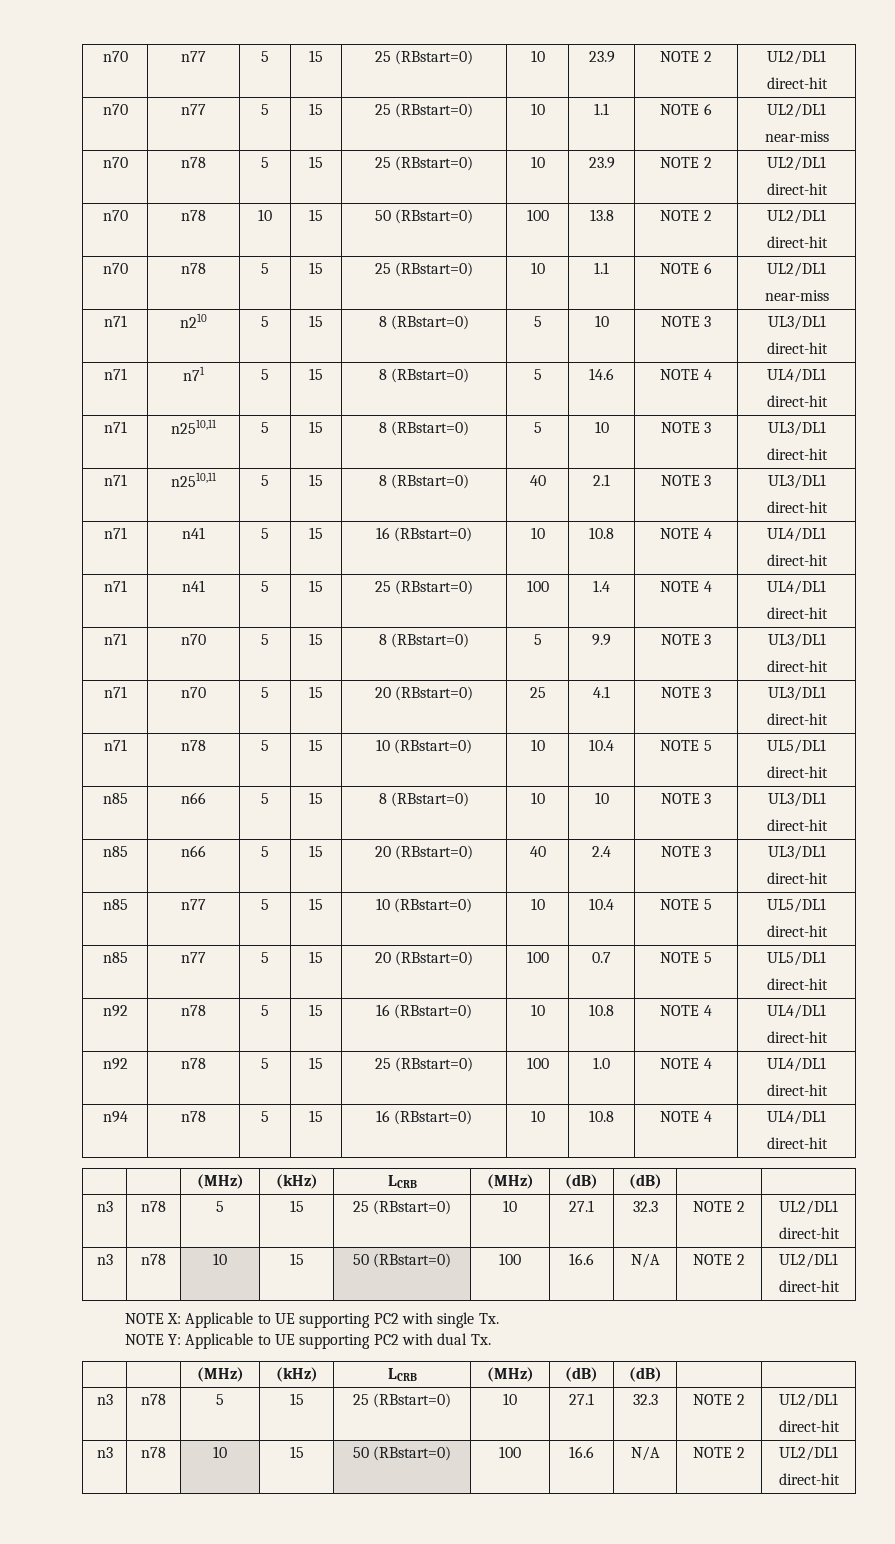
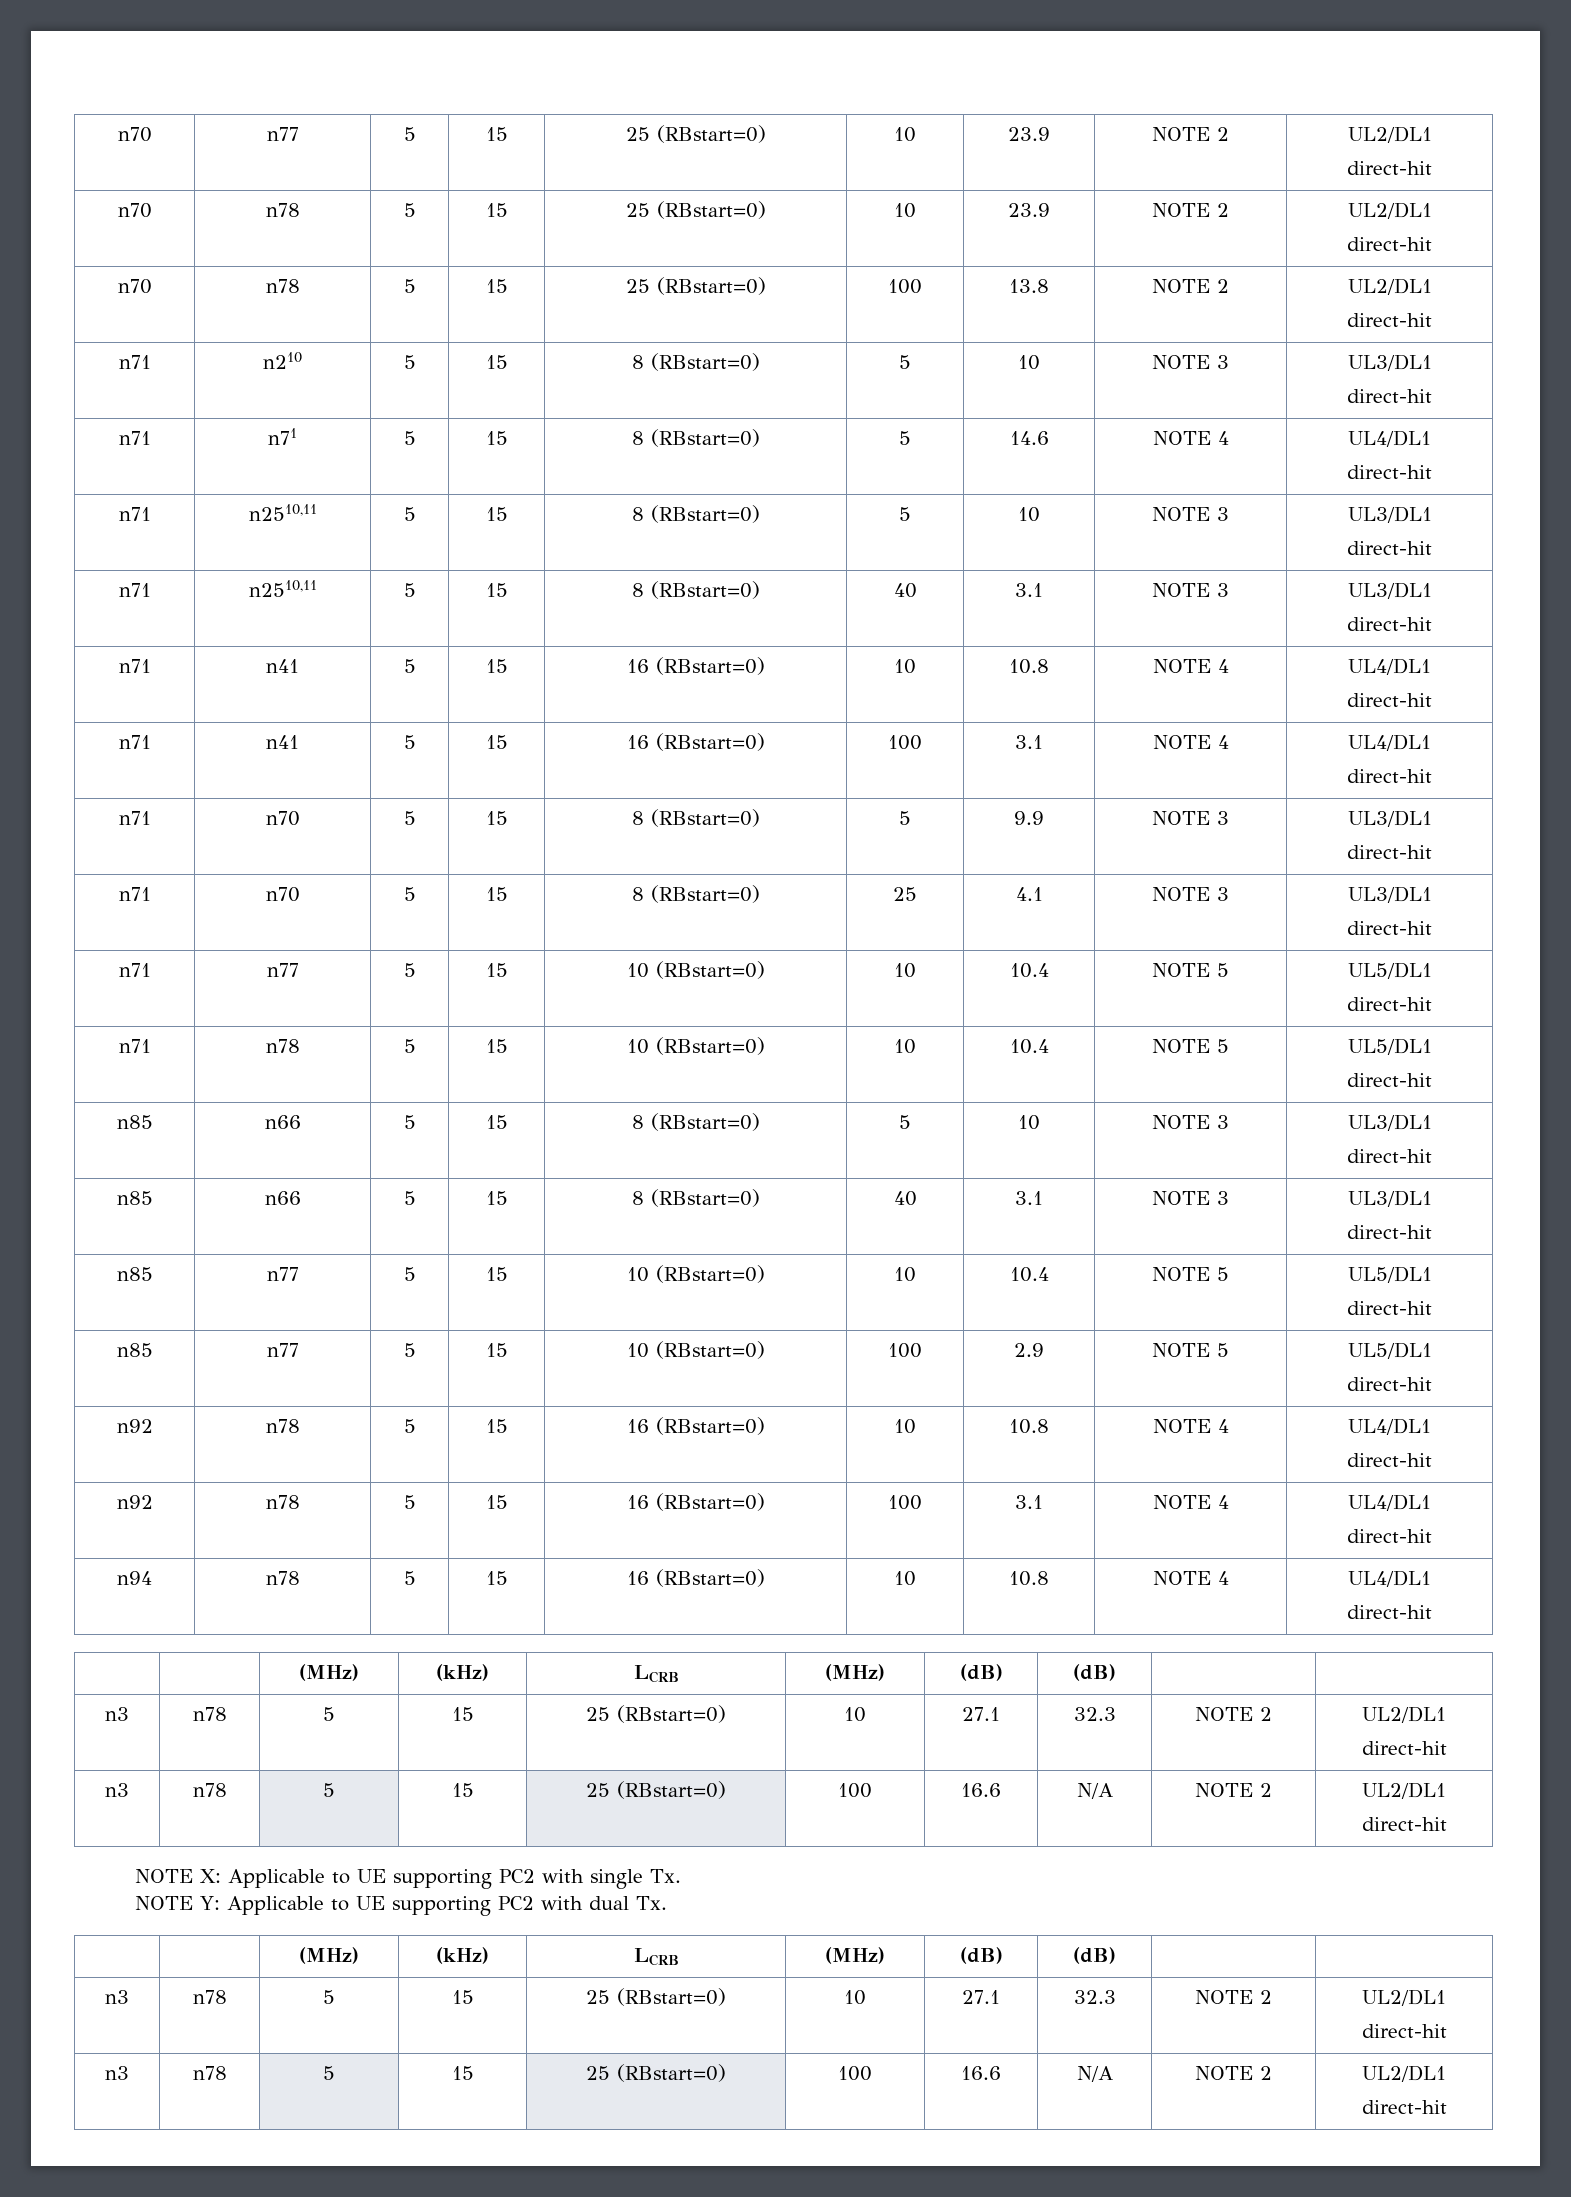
[102,104,128,115] [181,104,206,115] [261,104,269,115] [309,103,323,115] [374,103,474,118] [530,103,545,115] [594,103,609,115] [660,103,712,115] [767,103,826,118] [764,131,829,142] // n70 | n77 | 5 | 15 | 25 (RBstart=0) | 10 | 1.1 | NOTE 6 | UL2/DL1 // near-miss -> (1432, 168) none
[258,209,272,221] [309,209,323,221] [374,210,391,221] 10 | 15 | 50 -> [403,279,416,293] [485,279,508,293] [625,279,650,293] 5 | 15 | 25
[102,263,128,274] [181,263,206,274] [261,263,269,274] [309,262,323,274] [374,262,474,277] [530,262,545,274] [594,262,609,274] [660,262,712,274] [767,262,826,277] [764,290,829,301] // n70 | n78 | 5 | 15 | 25 (RBstart=0) | 10 | 1.1 | NOTE 6 | UL2/DL1 // near-miss -> (1432, 320) none
[593,474,610,486] 2.1 -> [1015,583,1043,597] 3.1
[374,580,474,595] [526,580,549,592] [593,580,610,592] 25 (RBstart=0) | 100 | 1.4 -> [626,733,765,751] [888,735,922,750] [1015,735,1043,749] 16 (RBstart=0) | 100 | 3.1
[374,687,391,698] 20 -> [631,887,644,901] 8
(828, 719) none -> [118,963,151,977] [266,963,299,977] [403,963,416,977] [485,963,508,977] [626,961,765,979] [894,963,916,978] [1009,963,1049,978] [1152,963,1229,977] [1347,962,1432,979] [1347,997,1432,1011] // n71 | n77 | 5 | 15 | 10 (RBstart=0) | 10 | 10.4 | NOTE 5 | UL5/DL1 // direct-hit
[530,792,545,804] 10 -> [899,1115,911,1129] 5
[374,845,474,860] [529,846,546,857] [592,846,611,857] 20 (RBstart=0) | 40 | 2.4 -> [631,1189,760,1207] [893,1191,917,1206] [1015,1191,1043,1205] 8 (RBstart=0) | 40 | 3.1
[374,951,474,966] [526,951,549,963] [592,952,611,963] 20 (RBstart=0) | 100 | 0.7 -> [626,1341,765,1359] [888,1343,922,1358] [1014,1343,1044,1357] 10 (RBstart=0) | 100 | 2.9
[374,1057,474,1072] [526,1057,549,1069] [593,1057,610,1069] 25 (RBstart=0) | 100 | 1.0 -> [626,1493,765,1511] [888,1495,922,1510] [1015,1495,1043,1509] 16 (RBstart=0) | 100 | 3.1
[213,1253,227,1265] [289,1253,304,1265] [352,1254,369,1265] 10 | 15 | 50 -> [323,1783,335,1797] [451,1783,474,1797] [586,1783,610,1797] 5 | 15 | 25
[213,1446,227,1458] [289,1446,304,1458] [352,1447,369,1458] 10 | 15 | 50 -> [323,2066,335,2080] [451,2066,474,2080] [586,2066,610,2080] 5 | 15 | 25

